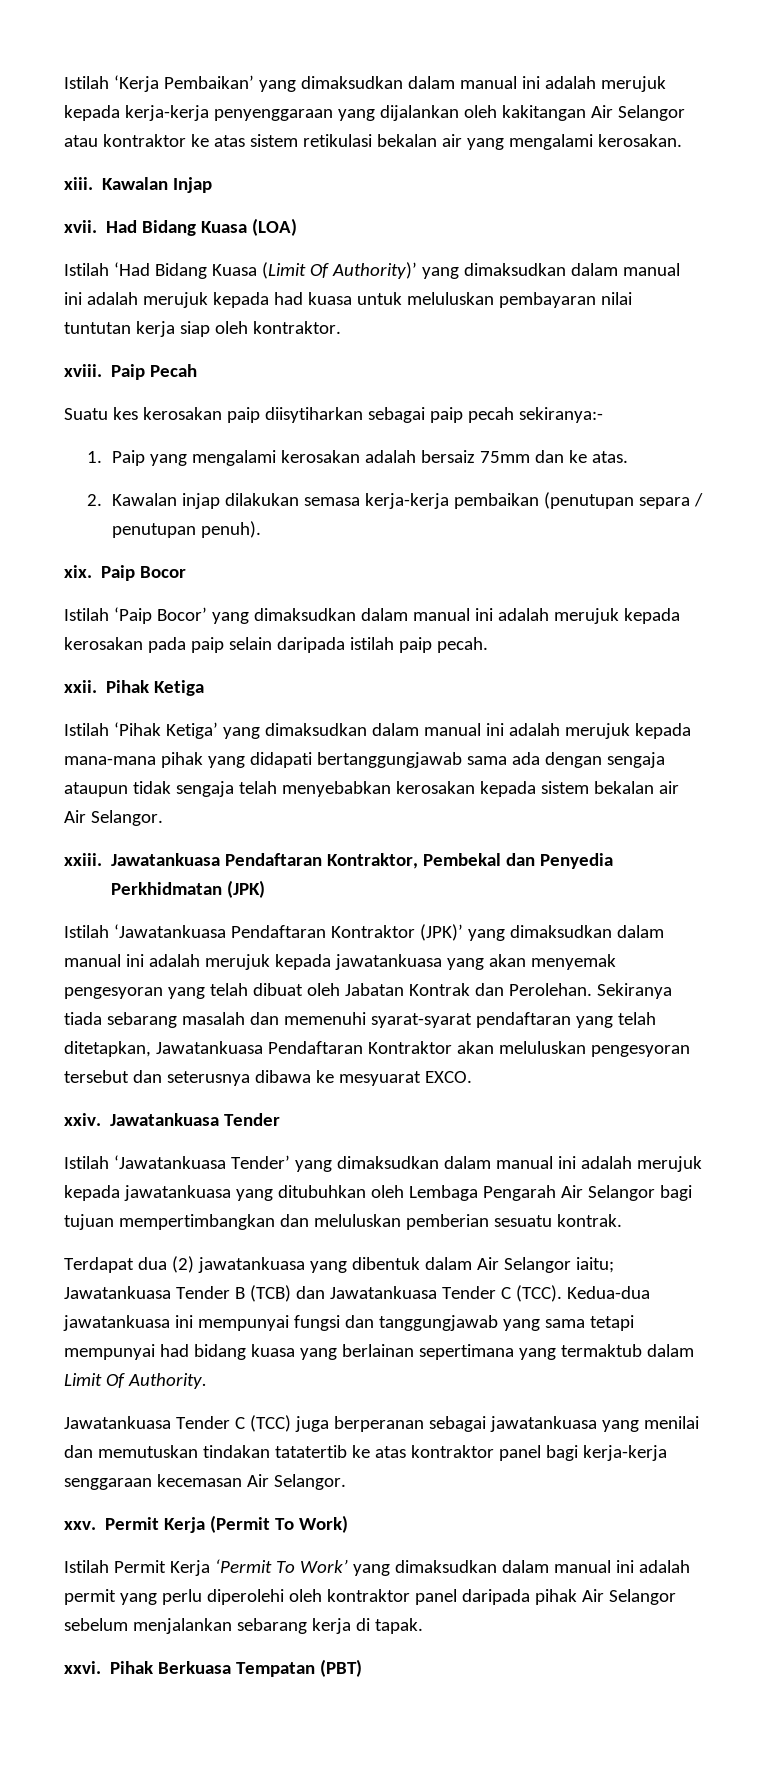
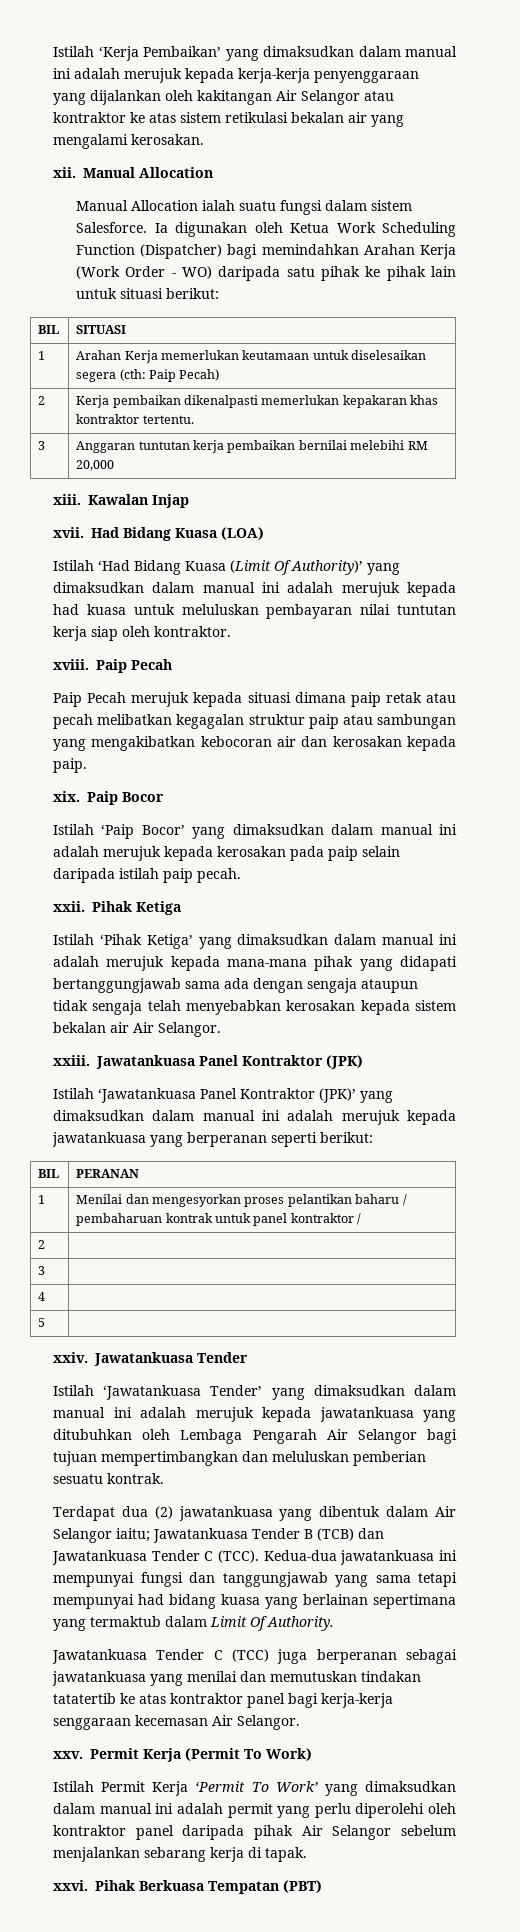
(682, 140) none -> [53,167,214,178] [76,200,413,215] [76,222,456,237] [76,244,456,259] [76,266,456,281] [76,288,220,299] [38,325,60,334] [76,325,127,334] [38,351,46,360] [76,350,427,363] [76,369,220,382] [38,396,46,405] [76,395,439,408] [76,414,194,424] [38,441,46,450] [76,440,428,453] [76,460,115,471] // xii. Manual Allocation // Manual Allocation ialah suatu fungsi dalam sistem Salesforce. Ia digunakan oleh Ketua Work Scheduling Function (Dispatcher) bagi memindahkan Arahan Kerja (Work Order - WO) daripada satu pihak ke pihak lain untuk situasi berikut: // BIL | SITUASI // 1 | Arahan Kerja memerlukan keutamaan untuk diselesaikan segera (cth: Paip Pecah) // 2 | Kerja pembaikan dikenalpasti memerlukan kepakaran khas kontraktor tertentu. // 3 | Anggaran tuntutan kerja pembaikan bernilai melebihi RM 20,000
[63,407,603,423] [87,450,628,466] [87,492,703,509] [111,521,261,538] Suatu kes kerosakan paip diisytiharkan sebagai paip pecah sekiranya:- // 1. Paip yang mengalami kerosakan adalah bersaiz 75mm dan ke atas. // 2. Kawalan injap dilakukan semasa kerja-kerja pembaikan (penutupan separa / penutupan penuh). -> [53,692,456,707] [53,714,456,729] [53,736,456,751] [53,758,88,773] Paip Pecah merujuk kepada situasi dimana paip retak atau pecah melibatkan kegagalan struktur paip atau sambungan yang mengakibatkan kebocoran air dan kerosakan kepada paip.
[224,853,613,869] [110,882,222,895] Pendaftaran Kontraktor, Pembekal dan Penyedia Perkhidmatan -> [199,1055,324,1066] Panel Kontraktor
[230,925,326,938] Pendaftaran -> [200,1088,238,1099] Panel
[488,954,616,970] [63,983,672,999] [63,1012,656,1028] [63,1041,690,1057] [63,1070,472,1086] akan menyemak pengesyoran yang telah dibuat oleh Jabatan Kontrak dan Perolehan. Sekiranya tiada sebarang masalah dan memenuhi syarat-syarat pendaftaran yang telah ditetapkan, Jawatankuasa Pendaftaran Kontraktor akan meluluskan pengesyoran tersebut dan seterusnya dibawa ke mesyuarat EXCO. -> [187,1132,374,1147] [38,1169,60,1178] [76,1169,140,1178] [38,1195,46,1204] [76,1194,407,1207] [76,1213,362,1226] [38,1240,46,1249] [38,1266,46,1275] [38,1292,46,1301] [38,1318,46,1327] berperanan seperti berikut: // BIL | PERANAN // 1 | Menilai dan mengesyorkan proses pelantikan baharu / pembaharuan kontrak untuk panel kontraktor / // 2 | // 3 | // 4 | // 5 |

